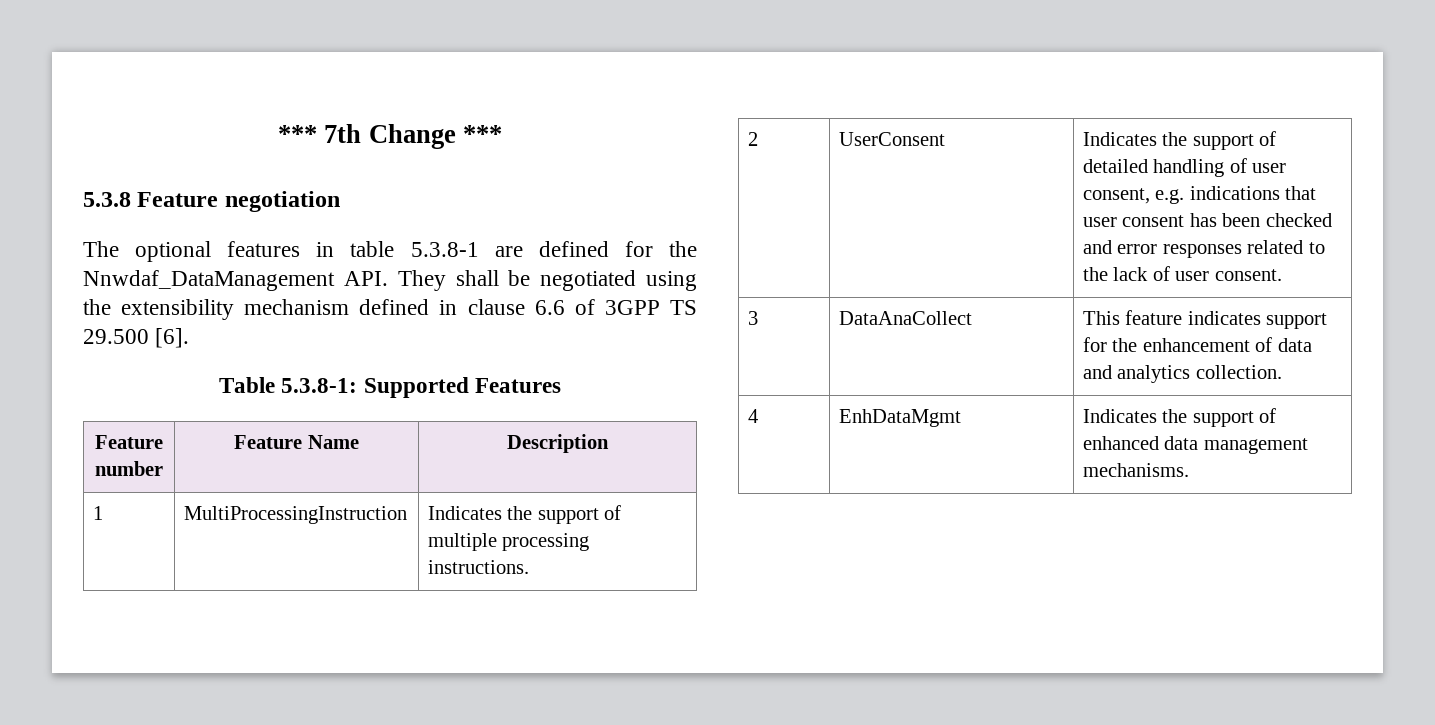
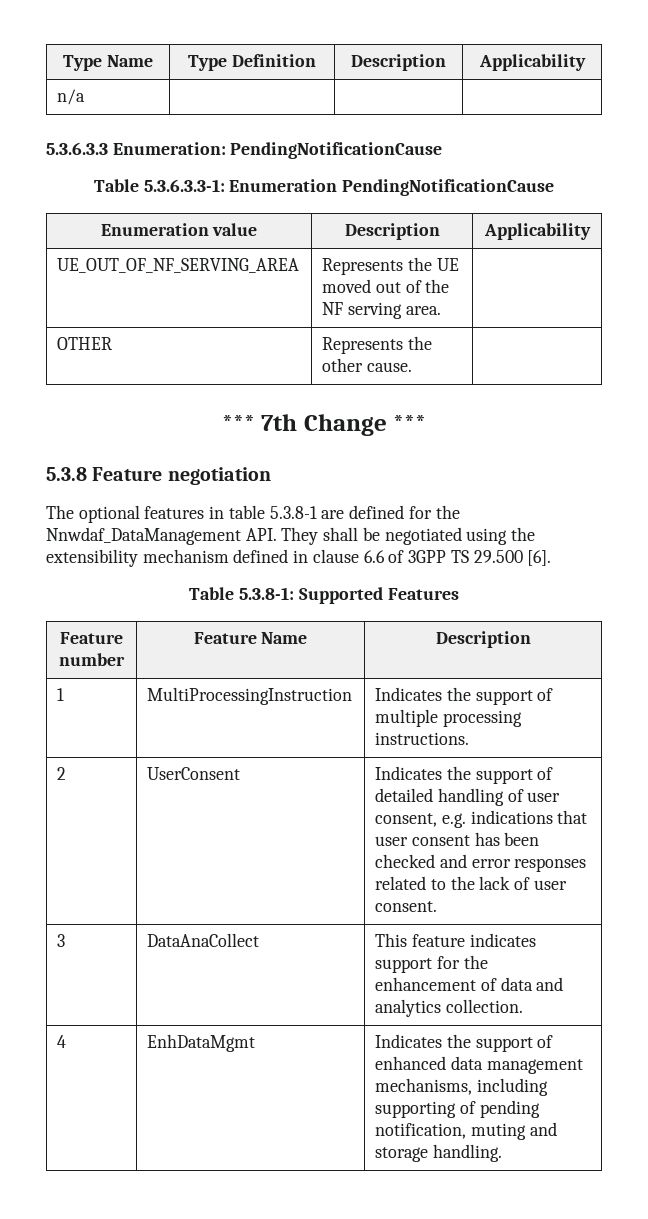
(278, 134) none -> [63,55,153,71] [188,54,316,71] [351,54,446,71] [478,54,586,71] [57,89,86,105] [46,142,443,159] [93,179,555,196] [100,223,258,236] [344,223,440,240] [483,223,591,240] [57,258,300,273] [322,257,459,275] [322,279,450,293] [322,302,441,319] [57,337,113,350] [322,336,432,354] [322,358,412,372] Type Name | Type Definition | Description | Applicability // n/a | | | // 5.3.6.3.3 Enumeration: PendingNotificationCause // Table 5.3.6.3.3-1: Enumeration PendingNotificationCause // Enumeration value | Description | Applicability // UE_OUT_OF_NF_SERVING_AREA | Represents the UE moved out of the NF serving area. | // OTHER | Represents the other cause. | //
[1082,463,1189,477] mechanisms. -> [375,1078,548,1096] [375,1100,540,1118] [375,1122,557,1140] [375,1144,502,1162] mechanisms, including supporting of pending notification, muting and storage handling.

